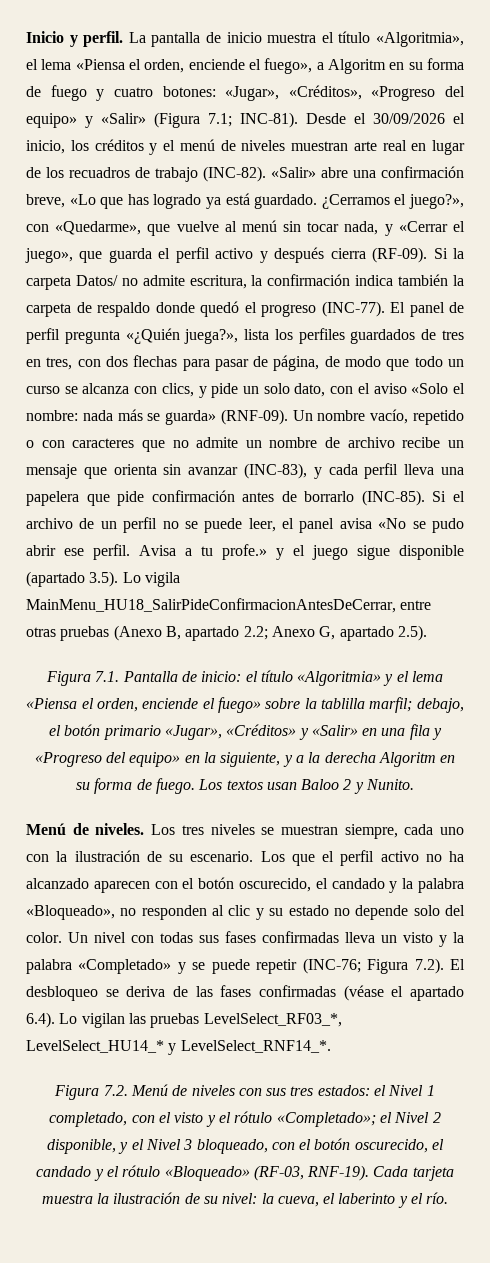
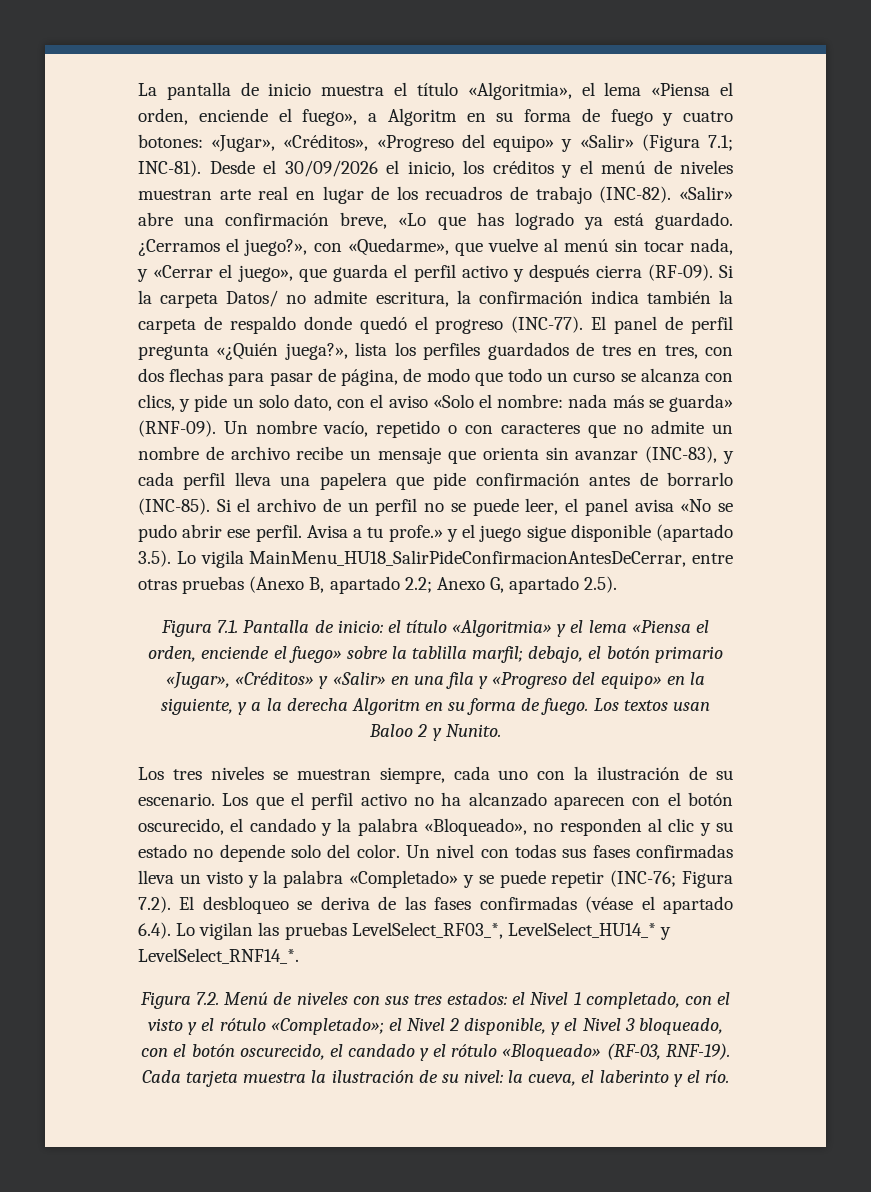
[26,31,124,47] Inicio y perfil. -> (138, 89) none
[26,823,145,835] Menú de niveles. -> (501, 730) none

